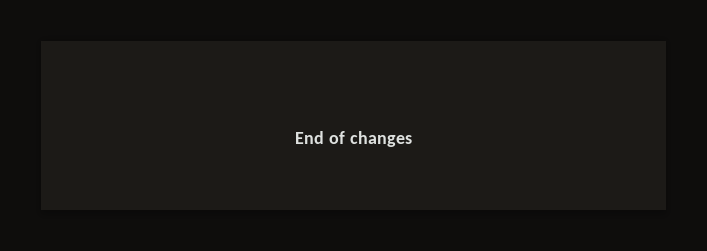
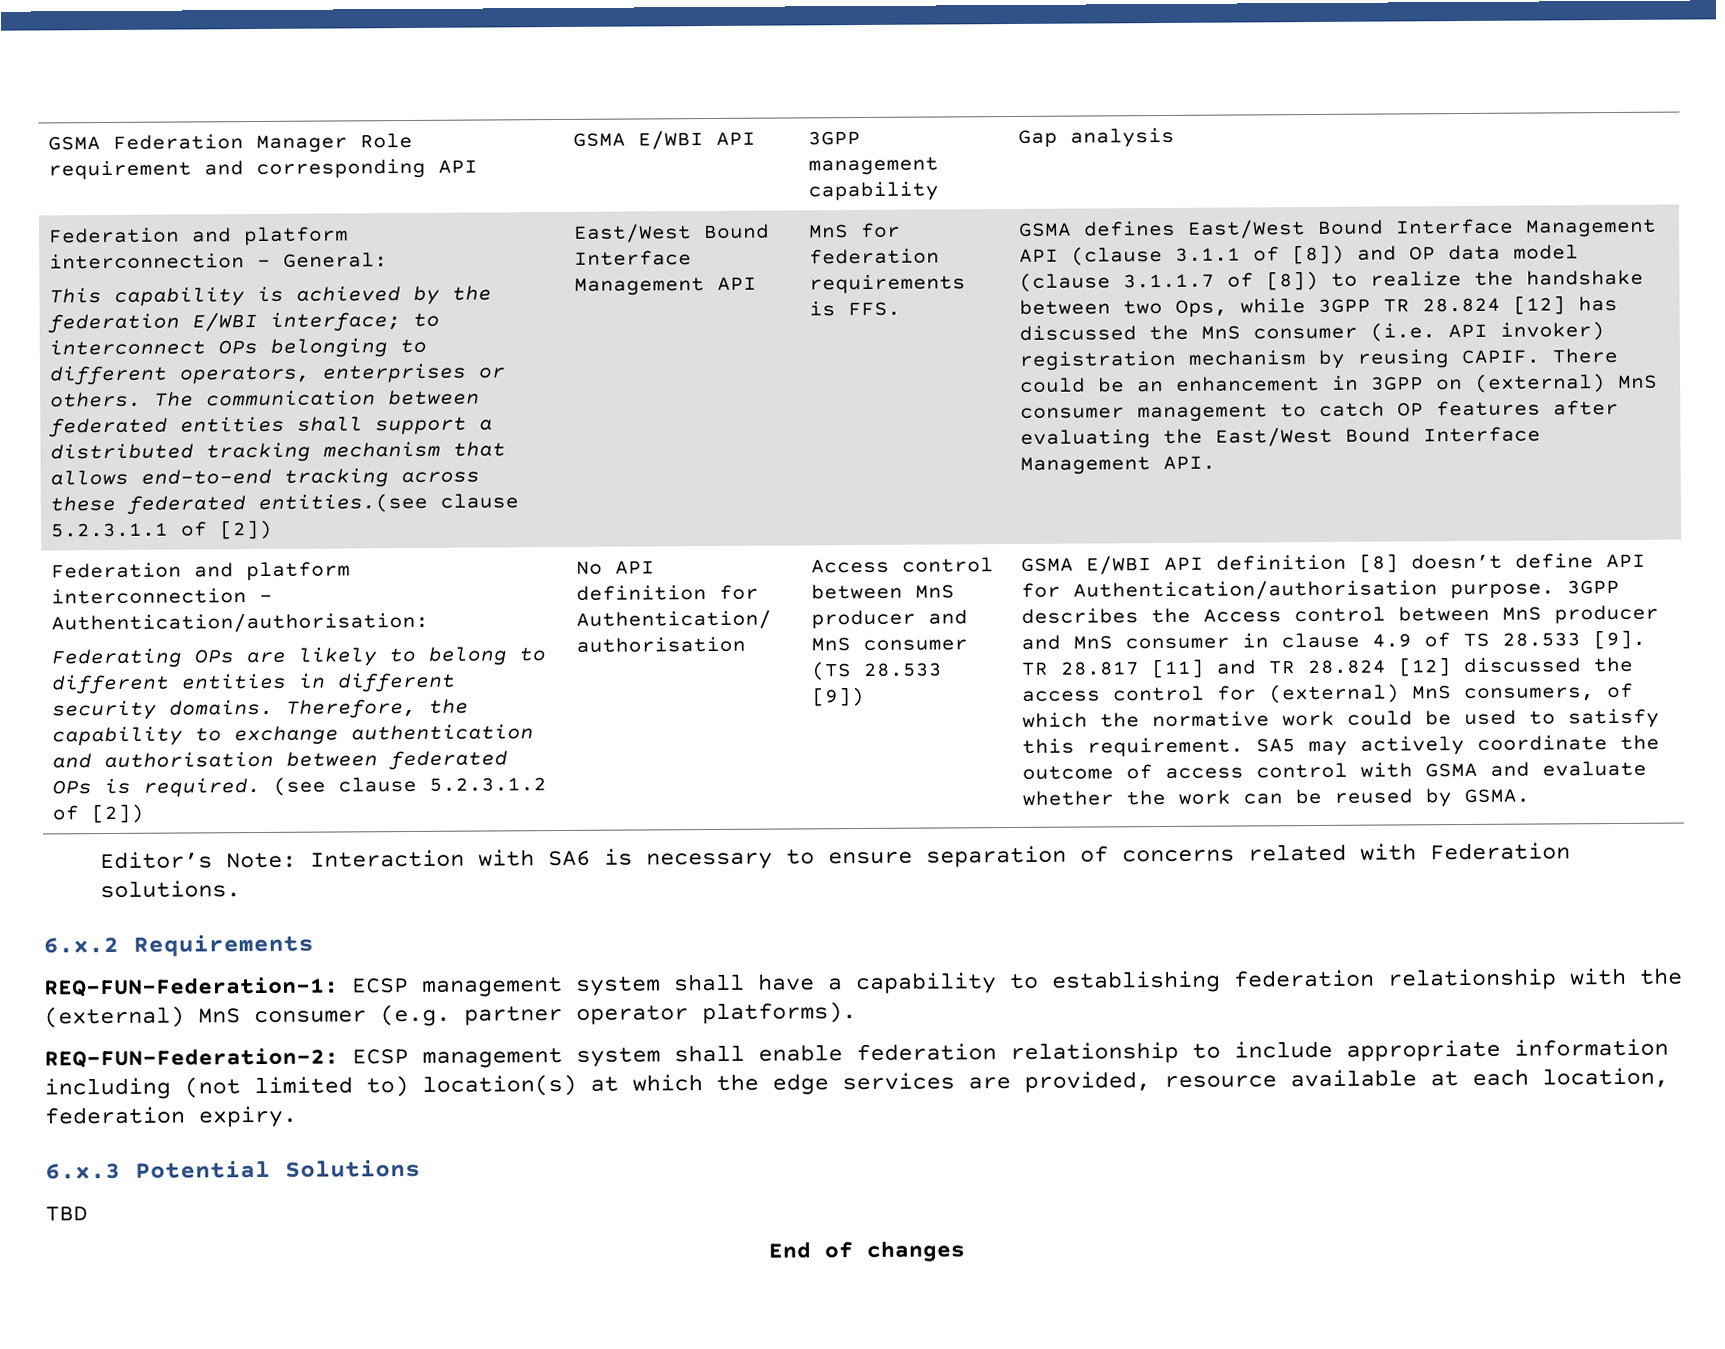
(295, 137) none -> [48,132,414,154] [48,158,479,181] [573,130,757,150] [808,130,862,146] [808,156,940,176] [808,181,940,202] [1018,127,1176,148] [49,226,350,247] [49,252,389,270] [49,285,493,307] [47,311,441,334] [49,338,428,358] [49,363,507,386] [50,389,481,408] [48,416,494,438] [50,441,507,463] [50,468,481,488] [50,492,520,515] [50,519,274,540] [574,223,771,243] [574,250,693,266] [574,276,758,296] [809,222,902,239] [809,248,941,265] [809,274,967,295] [809,301,902,317] [1019,218,1658,239] [1019,244,1580,266] [1019,269,1645,292] [1019,295,1619,318] [1019,321,1606,342] [1019,347,1619,371] [1020,373,1659,393] [1020,399,1620,423] [1020,426,1542,449] [1020,455,1217,475] [51,561,352,582] [51,588,274,605] [51,611,430,634] [51,646,547,669] [51,672,457,695] [52,698,470,721] [52,724,535,747] [52,750,509,771] [52,776,548,798] [52,803,145,824] [576,560,656,575] [576,584,760,601] [576,609,773,630] [576,636,747,653] [811,557,995,574] [811,583,956,600] [811,609,969,630] [811,637,969,652] [811,661,944,681] [812,686,866,707] [1021,553,1647,575] [1021,579,1621,601] [1021,604,1660,625] [1021,629,1647,650] [1021,656,1634,679] [1022,682,1635,704] [1022,708,1661,729] [1022,734,1661,758] [1022,760,1648,780] [1022,788,1531,808] [99,842,1571,870] [99,880,241,899] [43,933,314,957] [43,967,1683,998] [44,1002,857,1029] [44,1038,1669,1069] [44,1067,1669,1100] [44,1105,297,1128] [45,1158,421,1180] [45,1206,88,1222] GSMA Federation Manager Role requirement and corresponding API | GSMA E/WBI API | 3GPP management capability | Gap analysis // Federation and platform interconnection – General: // This capability is achieved by the federation E/WBI interface; to interconnect OPs belonging to different operators, enterprises or others. The communication between federated entities shall support a distributed tracking mechanism that allows end-to-end tracking across these federated entities.(see clause 5.2.3.1.1 of [2]) | East/West Bound Interface Management API | MnS for federation requirements is FFS. | GSMA defines East/West Bound Interface Management API (clause 3.1.1 of [8]) and OP data model (clause 3.1.1.7 of [8]) to realize the handshake between two Ops, while 3GPP TR 28.824 [12] has discussed the MnS consumer (i.e. API invoker) registration mechanism by reusing CAPIF. There could be an enhancement in 3GPP on (external) MnS consumer management to catch OP features after evaluating the East/West Bound Interface Management API. // Federation and platform interconnection - Authentication/authorisation: // Federating OPs are likely to belong to different entities in different security domains. Therefore, the capability to exchange authentication and authorisation between federated OPs is required. (see clause 5.2.3.1.2 of [2]) | No API definition for Authentication/ authorisation | Access control between MnS producer and MnS consumer (TS 28.533 [9]) | GSMA E/WBI API definition [8] doesn’t define API for Authentication/authorisation purpose. 3GPP describes the Access control between MnS producer and MnS consumer in clause 4.9 of TS 28.533 [9]. TR 28.817 [11] and TR 28.824 [12] discussed the access control for (external) MnS consumers, of which the normative work could be used to satisfy this requirement. SA5 may actively coordinate the outcome of access control with GSMA and evaluate whether the work can be reused by GSMA. // Editor’s Note: Interaction with SA6 is necessary to ensure separation of concerns related with Federation solutions. // 6.x.2 Requirements // REQ-FUN-Federation-1: ECSP management system shall have a capability to establishing federation relationship with the (external) MnS consumer (e.g. partner operator platforms). // REQ-FUN-Federation-2: ECSP management system shall enable federation relationship to include appropriate information including (not limited to) location(s) at which the edge services are provided, resource available at each location, federation expiry. // 6.x.3 Potential Solutions // TBD //

